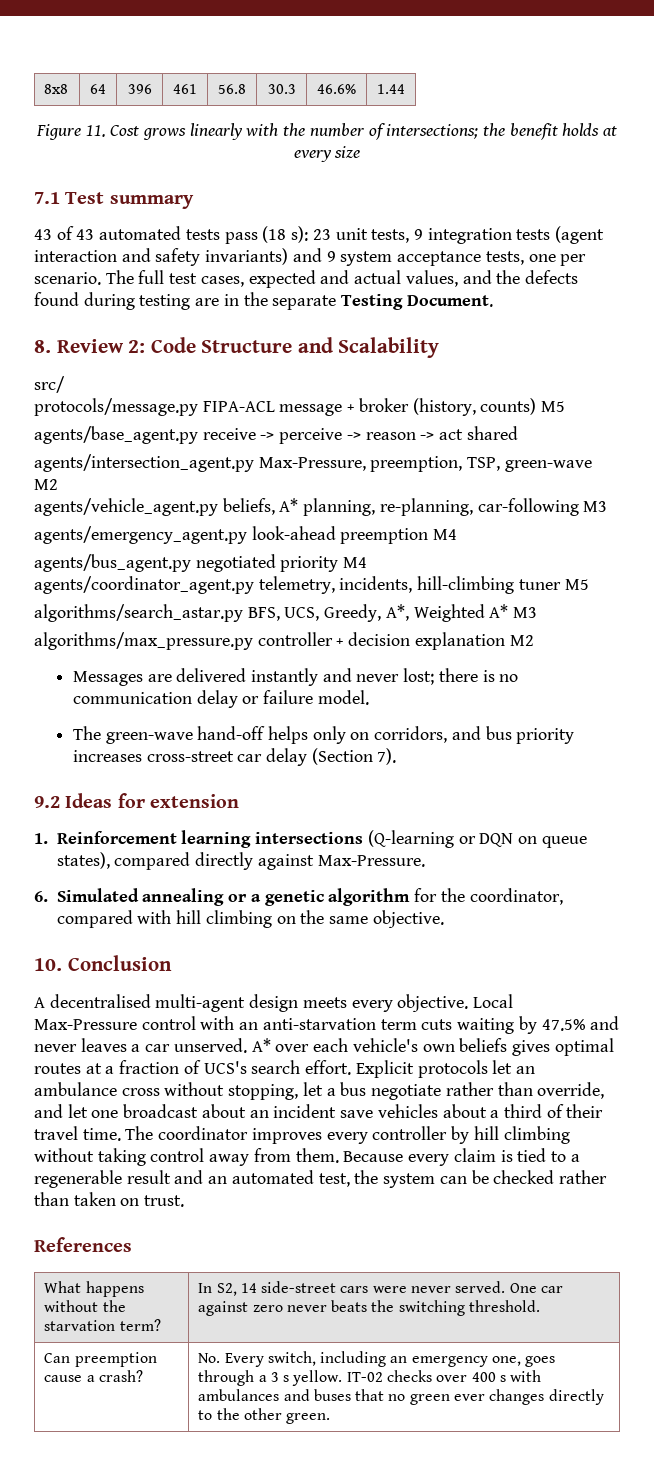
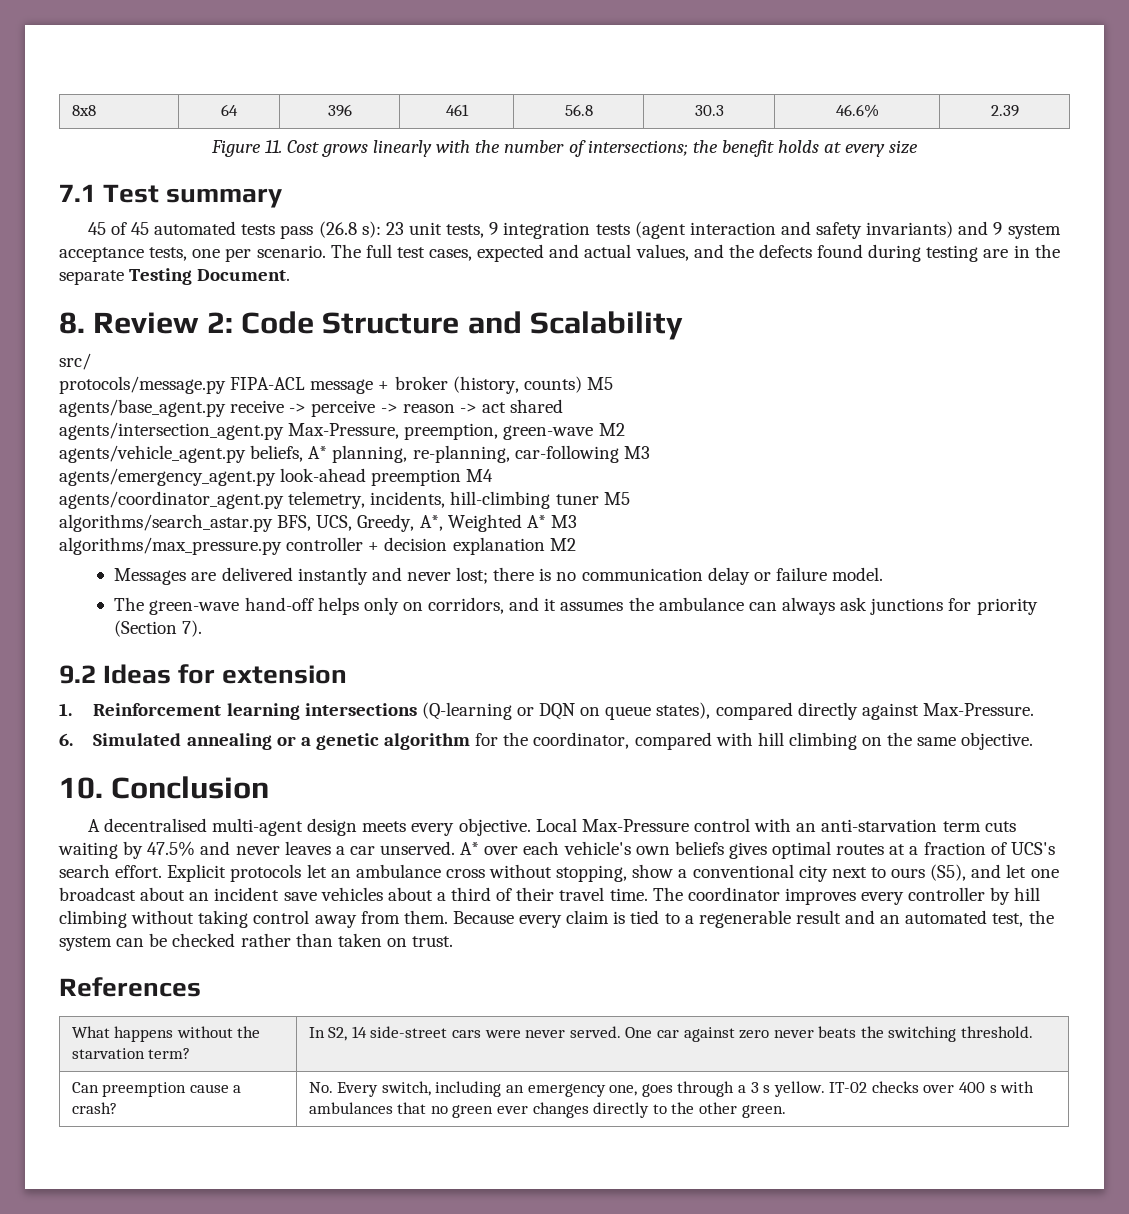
[377,84,405,94] 1.44 -> [990,105,1019,117] 2.39
[34,226,95,240] 43 of 43 -> [87,222,150,235] 45 of 45
[262,226,287,243] (18 -> [318,221,357,238] (26.8
[467,457,501,471] TSP, -> (499, 431) none
[34,554,368,572] // agents/bus_agent.py negotiated priority M4 -> (494, 475) none
[485,726,575,744] [72,748,308,766] bus priority increases cross-street car delay -> [544,597,1038,615] it assumes the ambulance can always ask junctions for priority
[302,1082,605,1100] let a bus negotiate rather than override, -> [632,864,967,882] show a conventional city next to ours (S5),
[283,1389,351,1401] and buses -> (393, 1108) none

